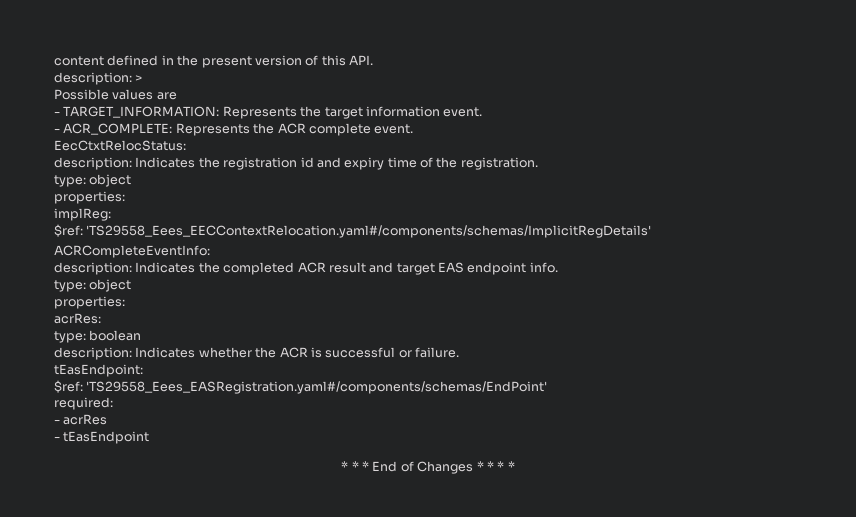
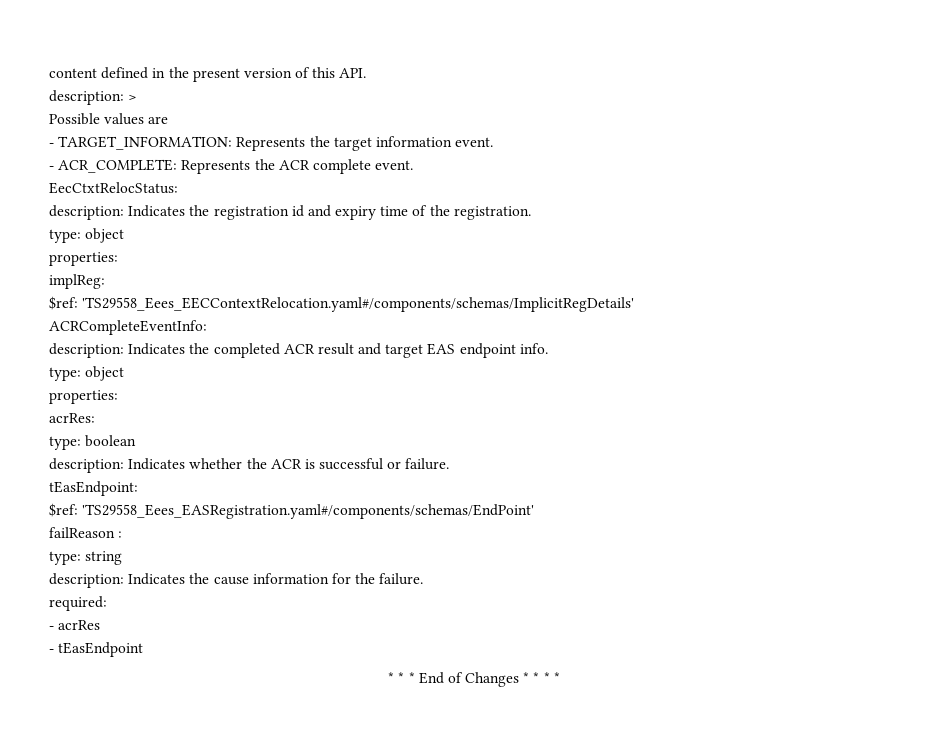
(548, 387) none -> [49,527,123,538] [49,551,123,565] [49,573,424,588] // failReason : // type: string // description: Indicates the cause information for the failure.

